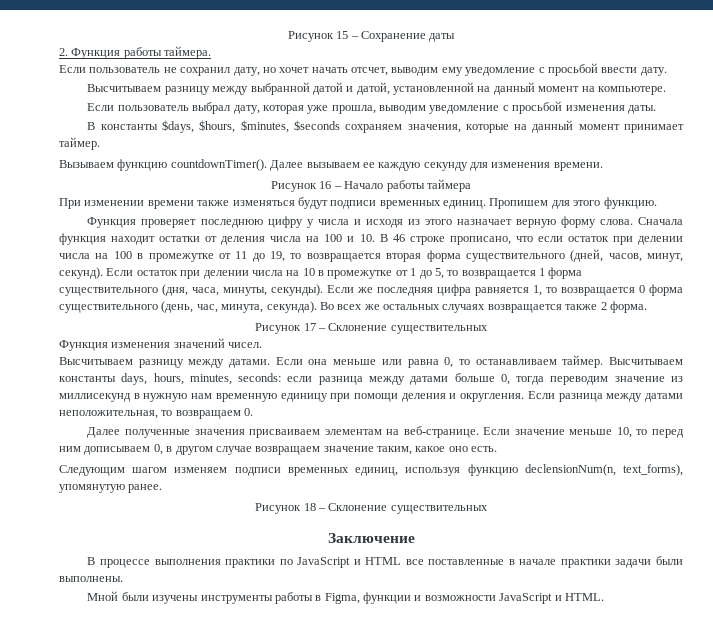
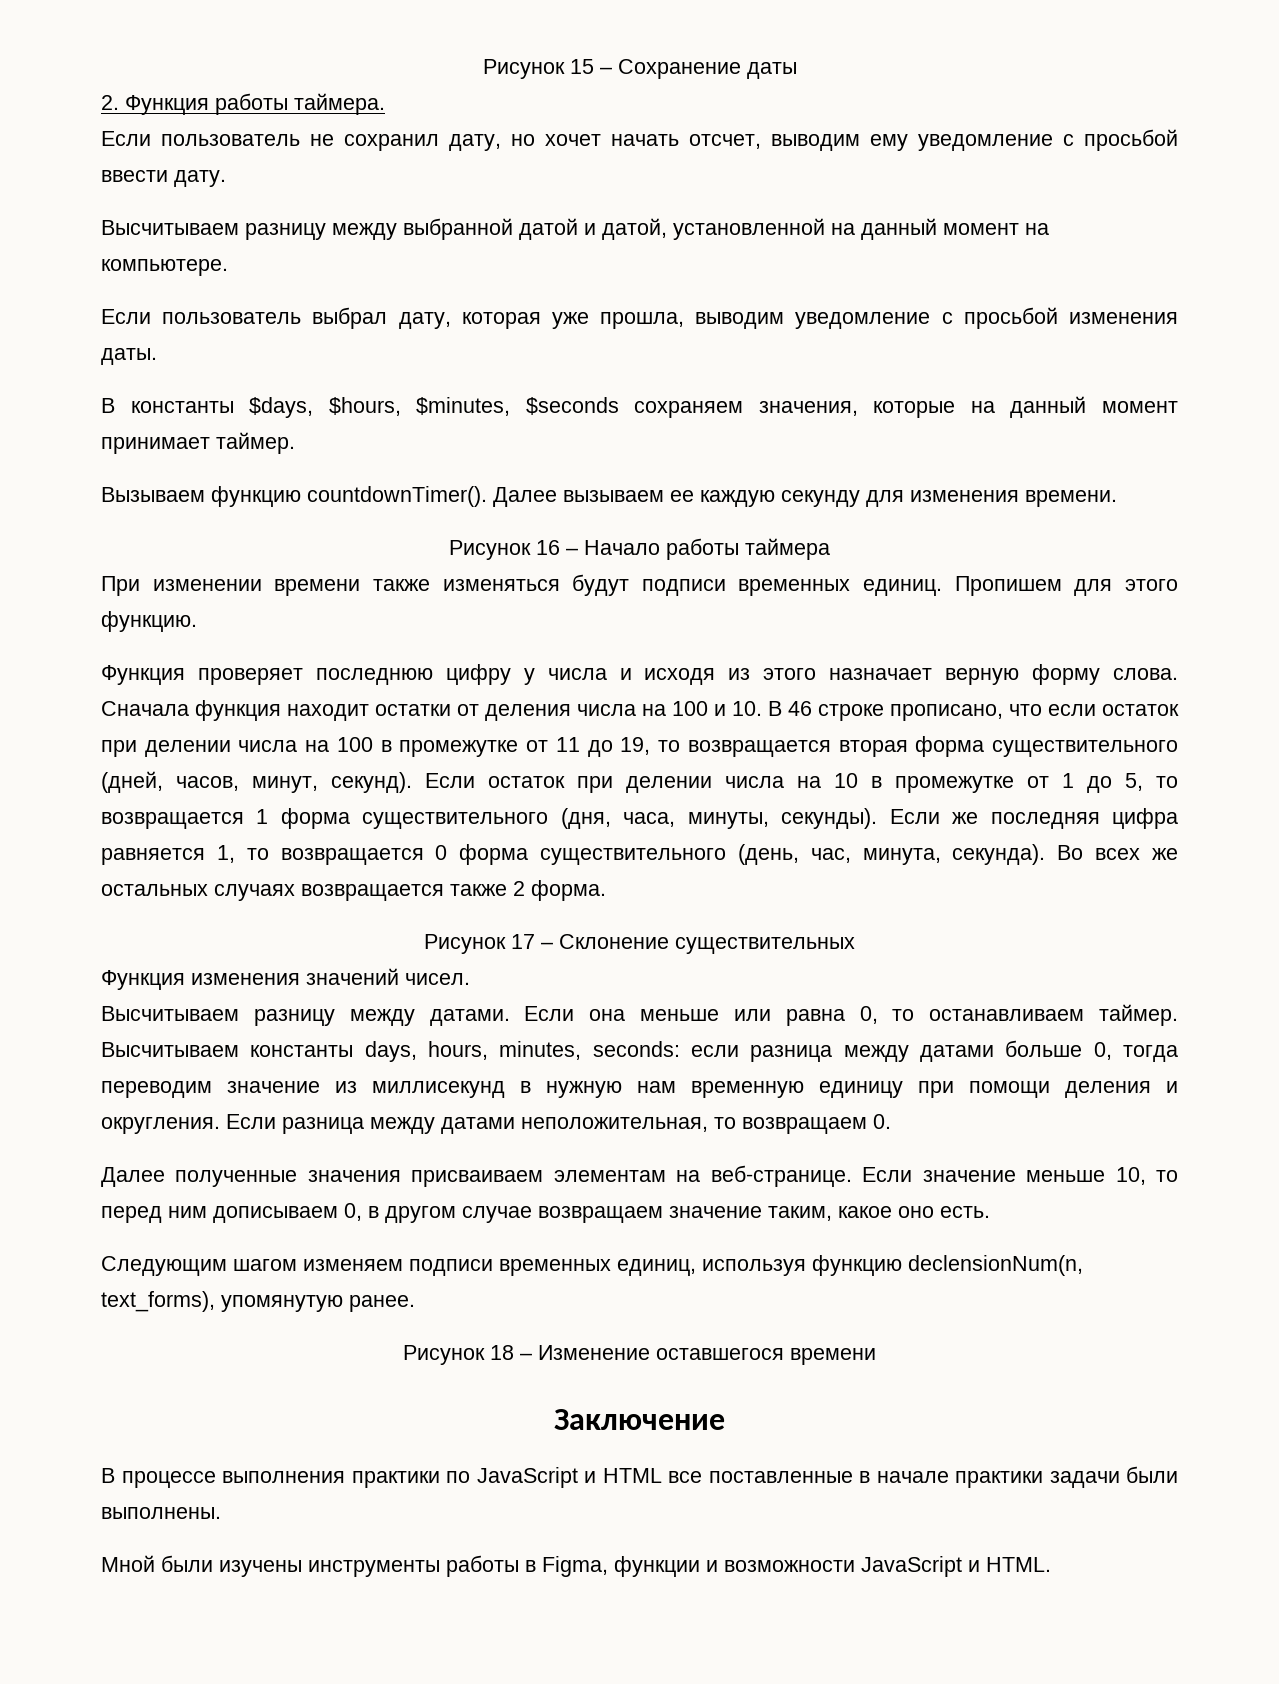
[328,503,488,514] Склонение существительных -> [538,1345,876,1365] Изменение оставшегося времени

